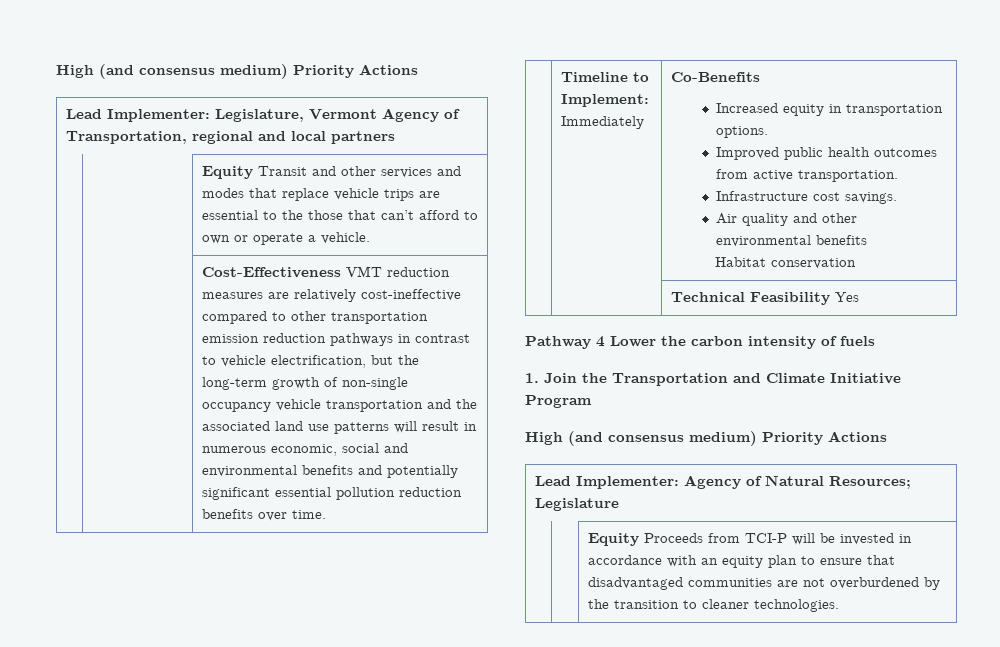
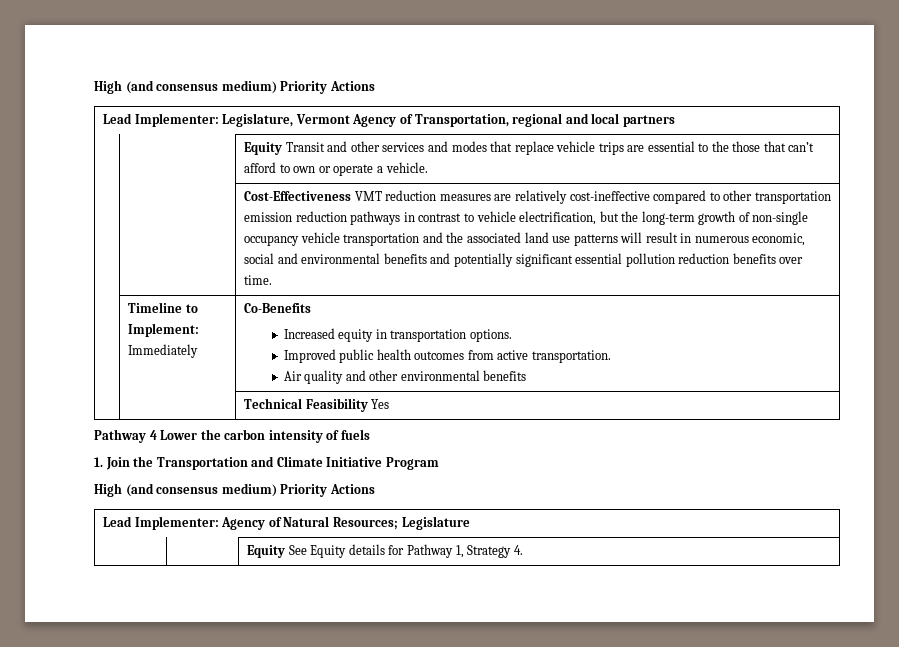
[716,191,898,204] // Infrastructure cost savings. -> (611, 356) none
[714,257,856,269] // Habitat conservation -> (527, 375) none
[643,533,912,545] [587,555,895,568] [587,577,940,590] [587,599,839,612] Proceeds from TCI-P will be invested in accordance with an equity plan to ensure that disadvantaged communities are not overburdened by the transition to cleaner technologies. -> [288,544,523,558] See Equity details for Pathway 1, Strategy 4.

